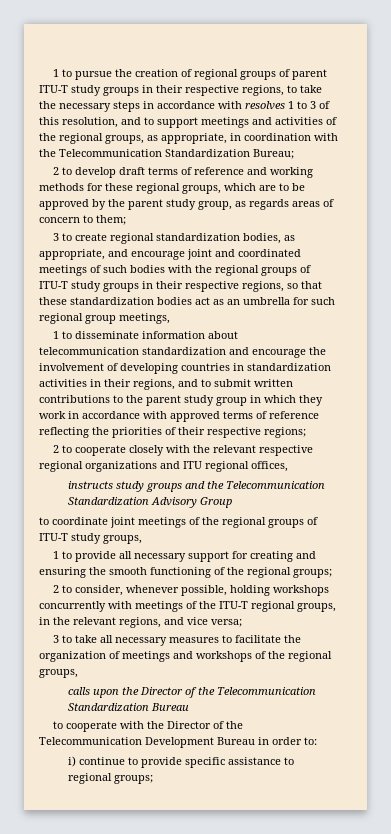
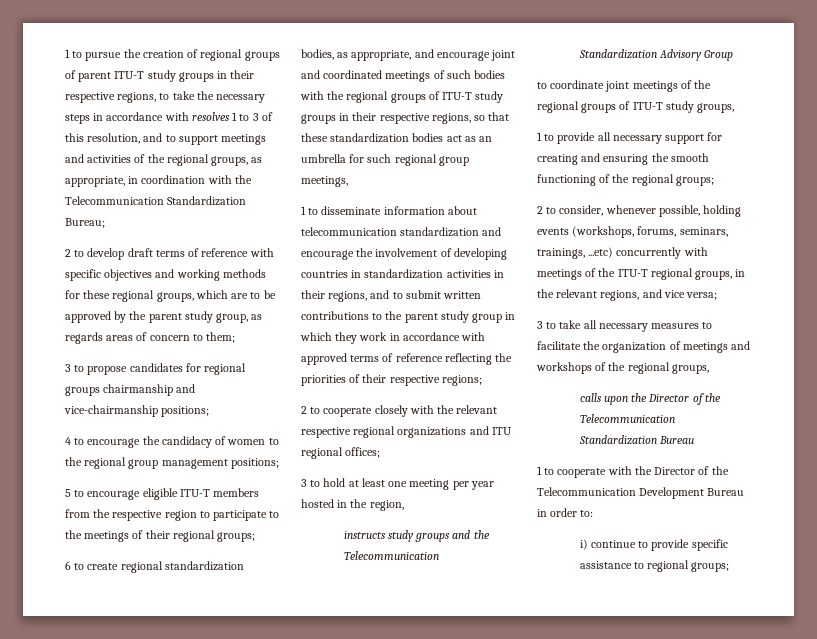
(245, 171) none -> [249,248,274,257] [65,269,153,281] with specific objectives
(73, 237) none -> [87,363,247,375] [65,384,196,396] [64,405,210,417] [65,436,279,448] [65,457,279,469] [65,488,260,500] [65,509,280,521] [65,530,256,542] [65,561,85,570] propose candidates for regional groups chairmanship and vice-chairmanship positions; // 4 to encourage the candidacy of women to the regional group management positions; // 5 to encourage eligible ITU-T members from the respective region to participate to the meetings of their regional groups; // 6 to
[251,461,288,472] offices, -> [345,447,381,458] [301,478,494,490] [301,499,404,511] offices; // 3 to hold at least one meeting per year hosted in the region,
[273,585,330,596] workshops -> [537,226,728,238] [537,247,614,259] events (workshops, forums, seminars, trainings, ...etc)
(190, 707) none -> [537,466,542,475] 1

